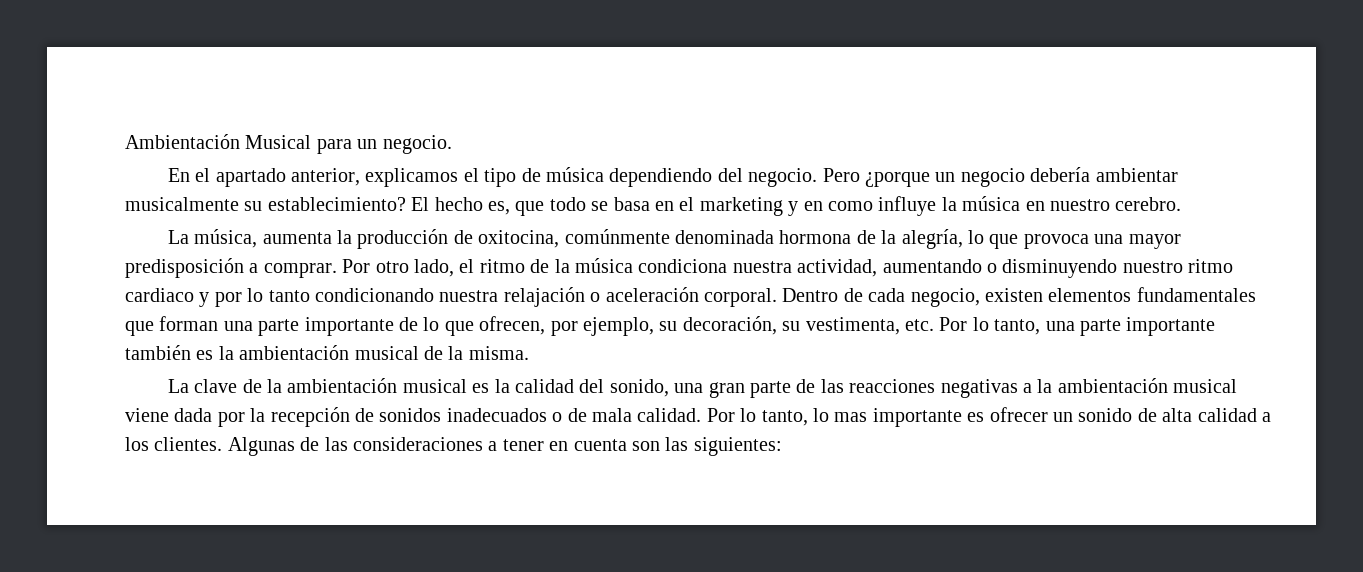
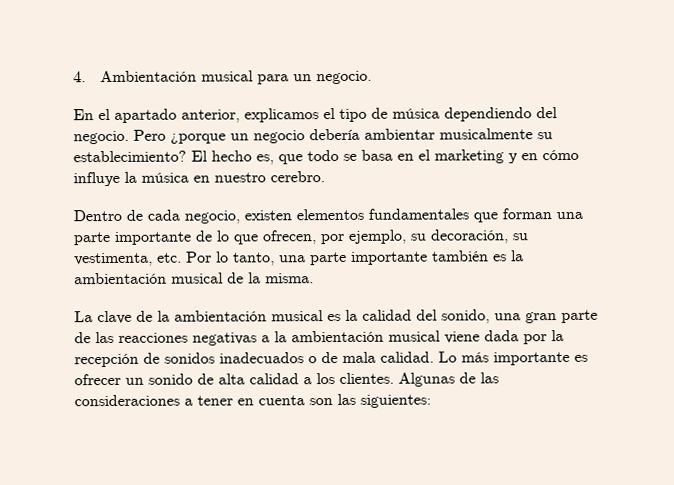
[125,134,312,149] Ambientación Musical -> [73,70,254,83] 4. Ambientación musical
[827,201,873,211] como -> [542,149,579,161] cómo
[167,229,1181,249] [125,258,1234,278] [125,287,777,307] La música, aumenta la producción de oxitocina, comúnmente denominada hormona de la alegría, lo que provoca una mayor predisposición a comprar. Por otro lado, el ritmo de la música condiciona nuestra actividad, aumentando o disminuyendo nuestro ritmo cardiaco y por lo tanto condicionando nuestra relajación o aceleración corporal. -> (325, 177) none
[706,408,868,426] Por lo tanto, lo mas -> [438,351,489,363] Lo más

